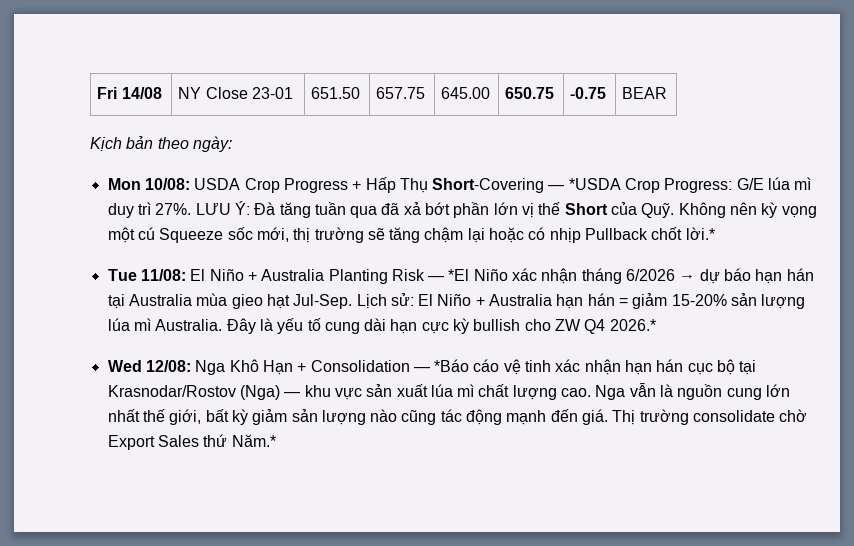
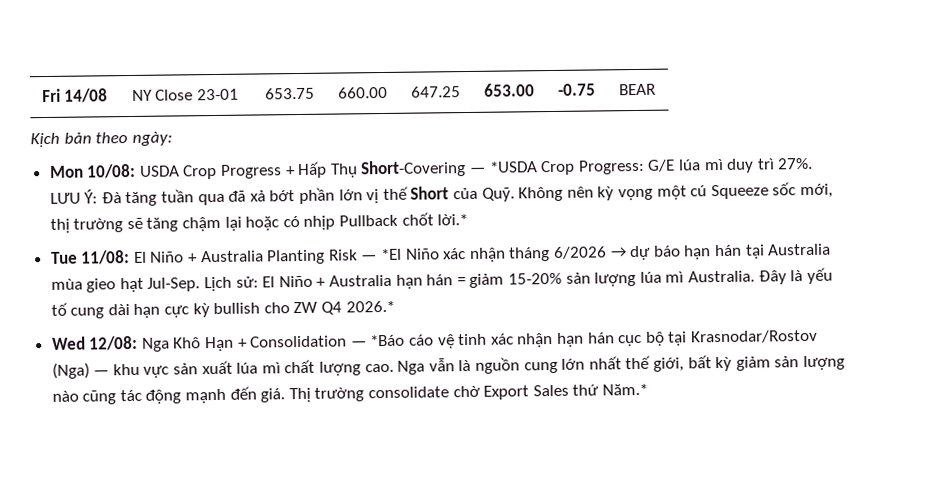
[311,87,361,99] [376,87,426,99] [441,87,491,99] [505,87,555,99] 651.50 | 657.75 | 645.00 | 650.75 -> [264,87,315,100] [337,86,388,99] [410,86,461,98] [483,83,535,97] 653.75 | 660.00 | 647.25 | 653.00

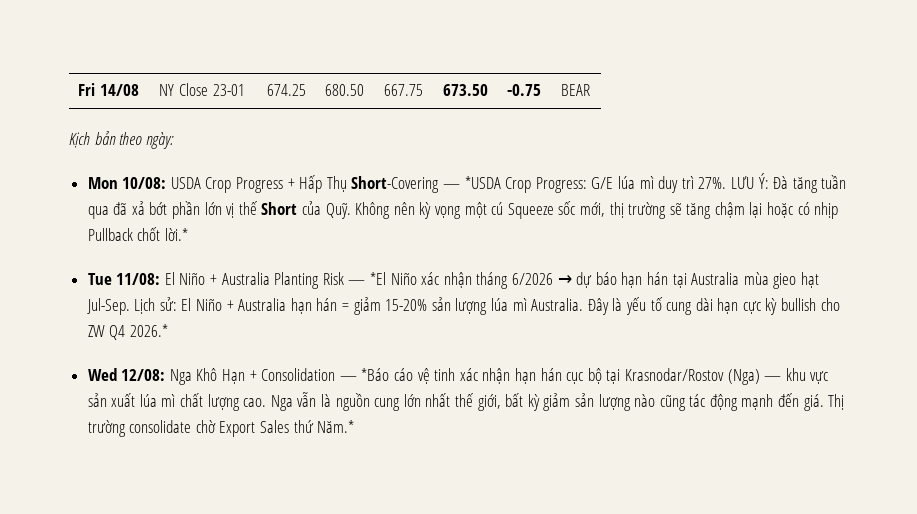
[264,87,315,100] [337,86,388,99] [410,86,461,98] [483,83,535,97] 653.75 | 660.00 | 647.25 | 653.00 -> [267,84,307,96] [325,84,365,96] [384,84,424,96] [443,84,489,96] 674.25 | 680.50 | 667.75 | 673.50

